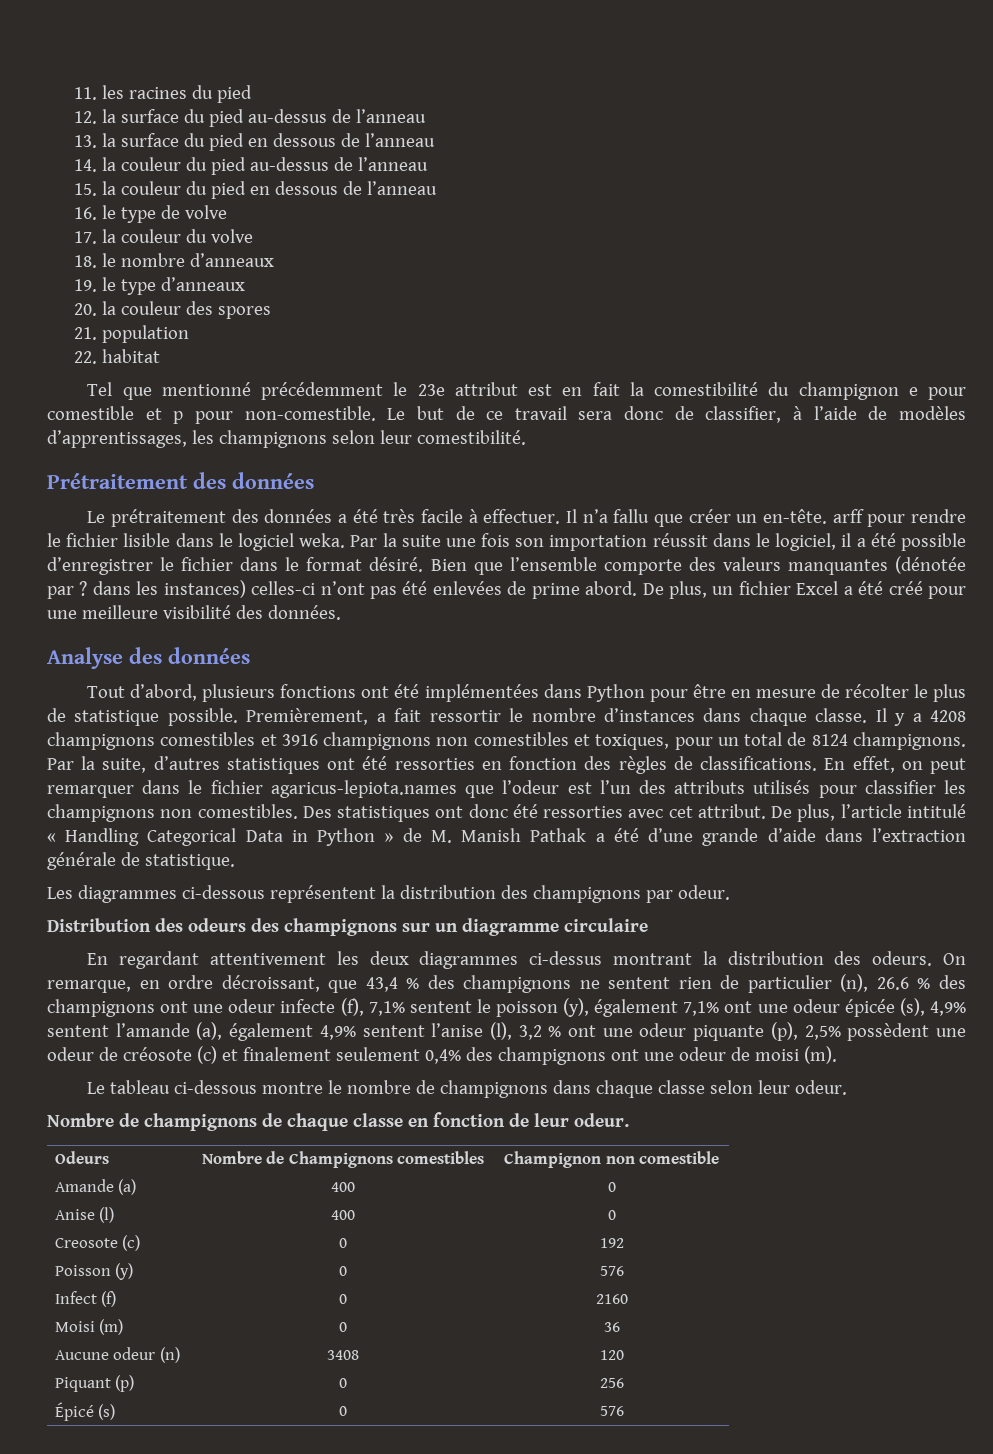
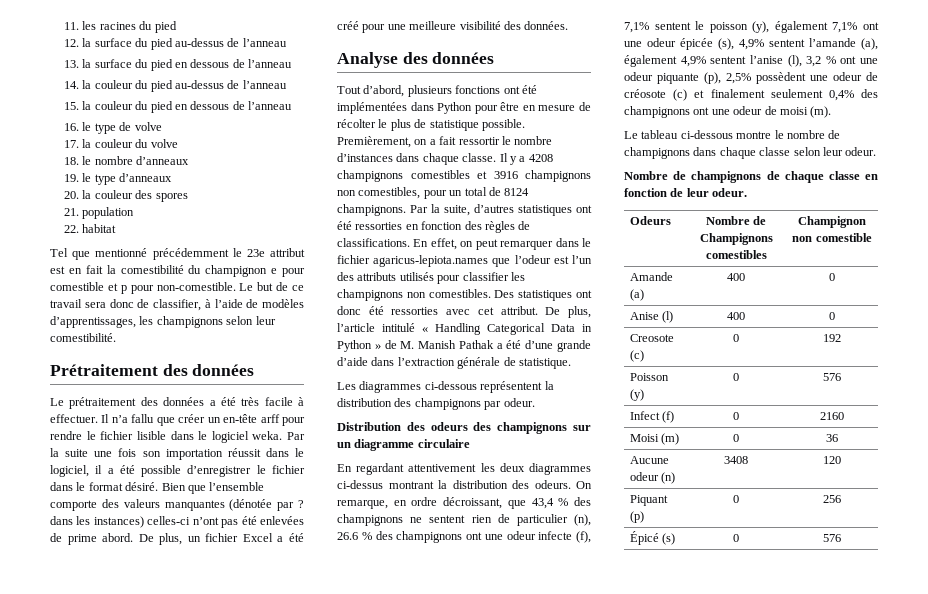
[762,509,827,524] en-tête. -> [223,414,258,423] en-tête
(369, 716) none -> [414,139,428,145] on
[473,732,670,750] comestibles et toxiques, -> [358,187,421,199] comestibles,

